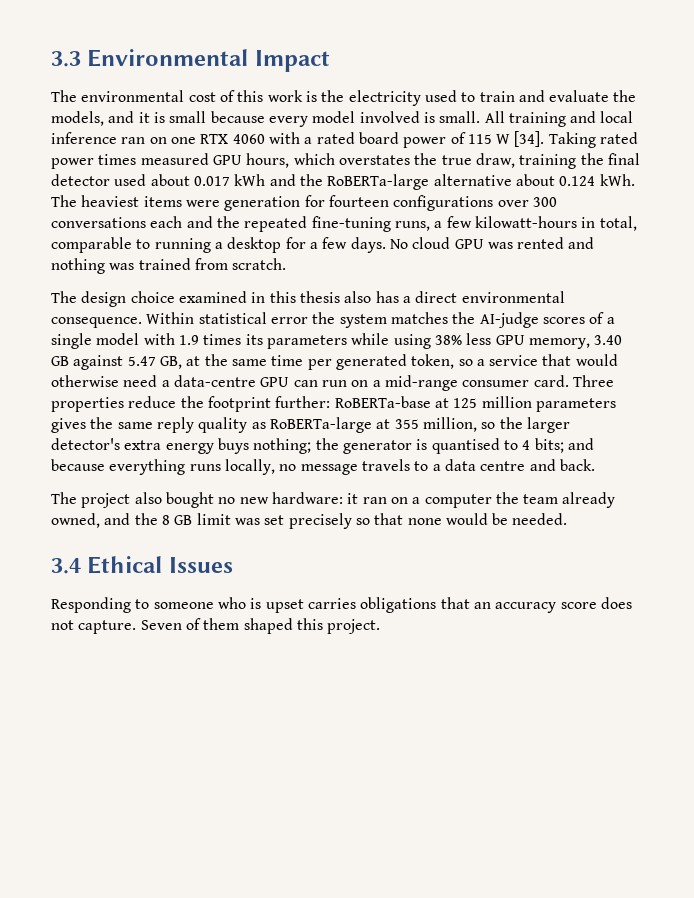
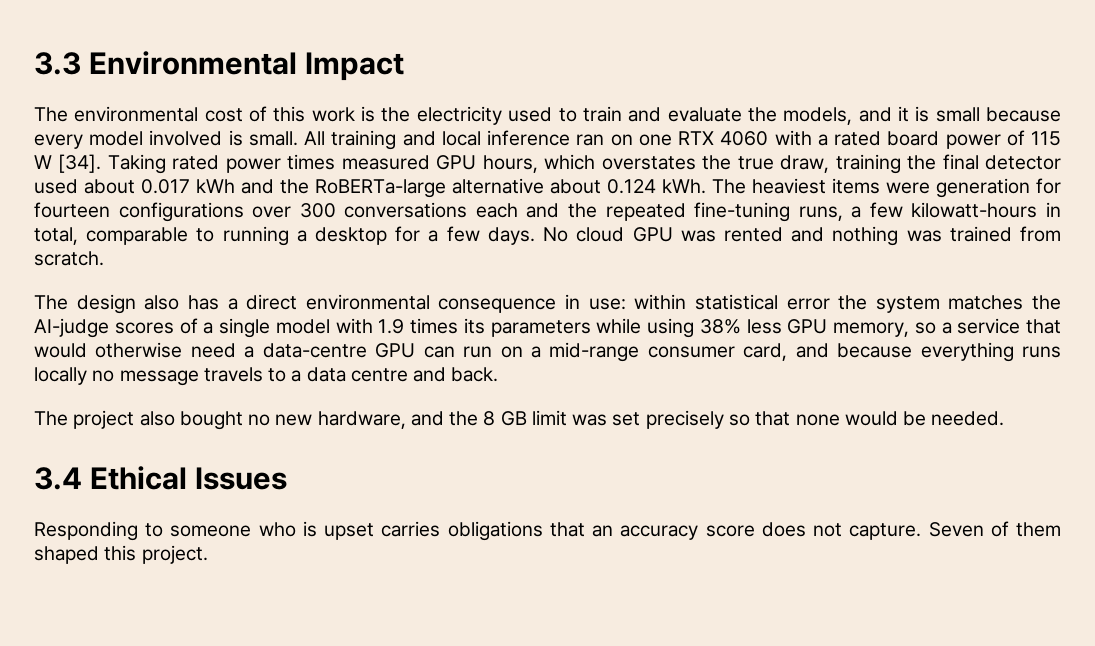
[130,291,340,303] choice examined in this thesis -> (136, 304) none
[51,312,195,328] consequence. Within -> [438,294,687,313] consequence in use: within
[594,335,623,345] [51,354,455,370] 3.40 GB against 5.47 GB, at the same time per generated token, -> (909, 329) none
[533,375,614,387] [51,396,616,412] [51,417,570,433] [51,438,564,454] card. Three properties reduce the footprint further: RoBERTa-base at 125 million parameters gives the same reply quality as RoBERTa-large at 355 million, so the larger detector's extra energy buys nothing; the generator is quantised to 4 bits; -> [743,343,788,361] card,
[224,459,275,475] locally, -> [34,367,87,385] locally
[271,492,616,508] [51,513,100,528] hardware: it ran on a computer the team already owned, -> [317,411,406,429] hardware,

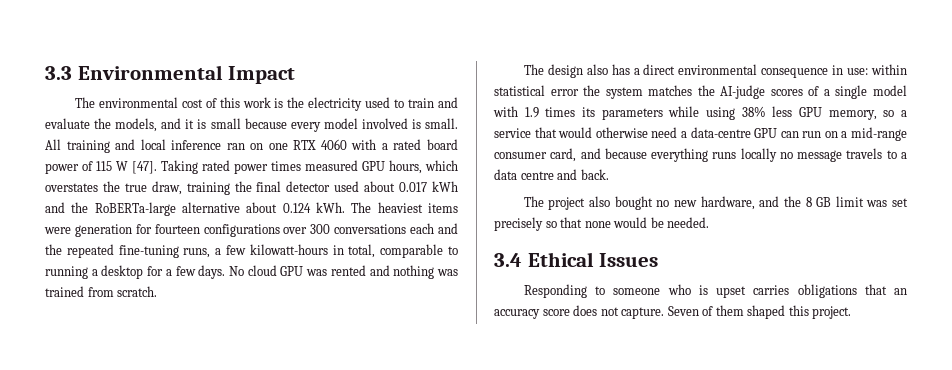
[58,154,102,173] [34]. -> [132,161,157,174] [47].

